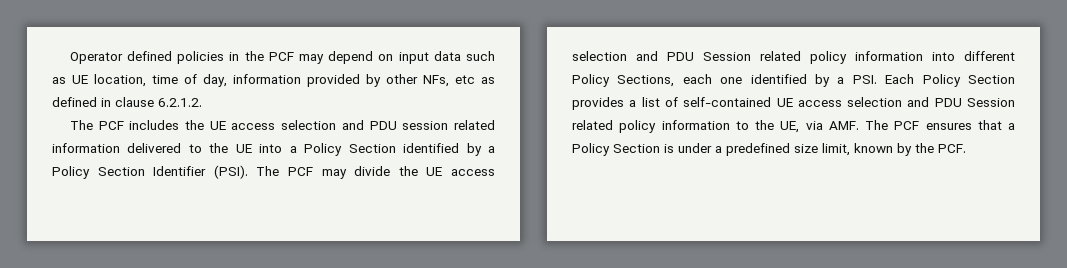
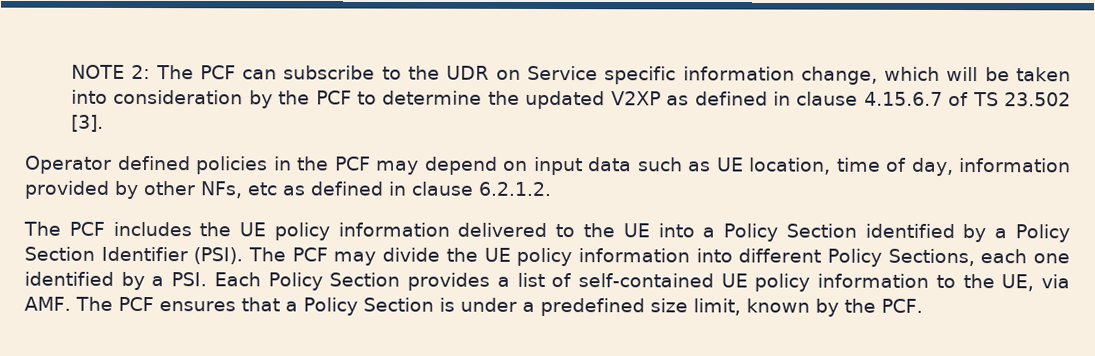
(69, 58) none -> [70,64,1072,85] [70,89,1071,110] [70,114,104,132] NOTE 2: The PCF can subscribe to the UDR on Service specific information change, which will be taken into consideration by the PCF to determine the updated V2XP as defined in clause 4.15.6.7 of TS 23.502 [3]. //
[231,120,495,130] access selection and PDU session related -> [273,222,330,241] policy
[451,169,496,176] [572,51,801,61] access selection and PDU Session related -> (511, 254) none
[797,97,1015,107] [572,120,613,130] access selection and PDU Session related -> (748, 280) none

